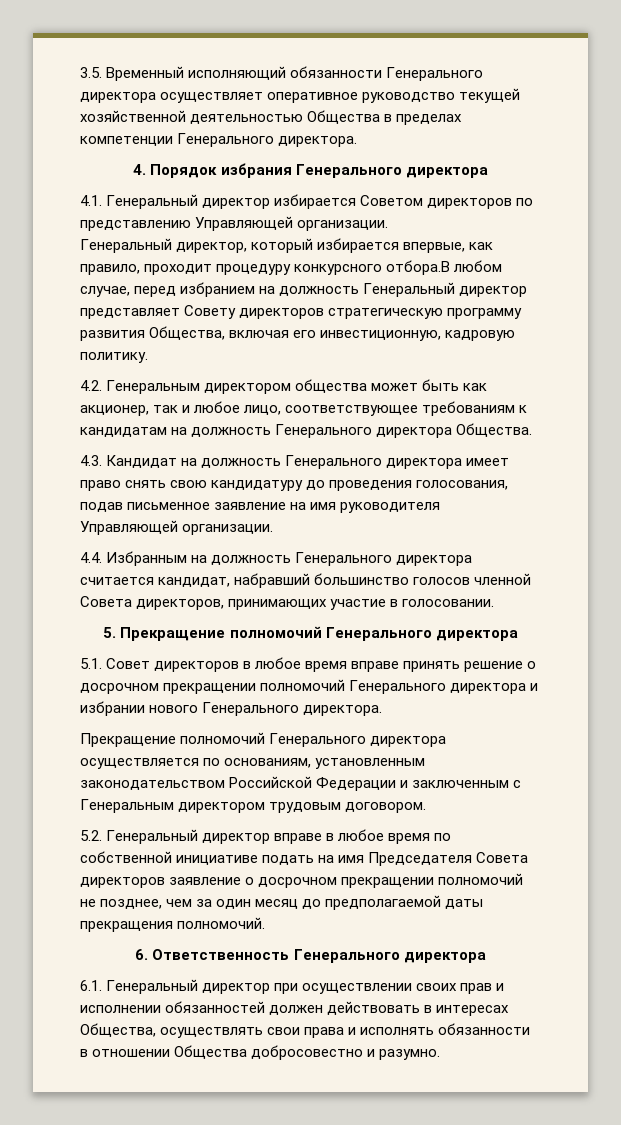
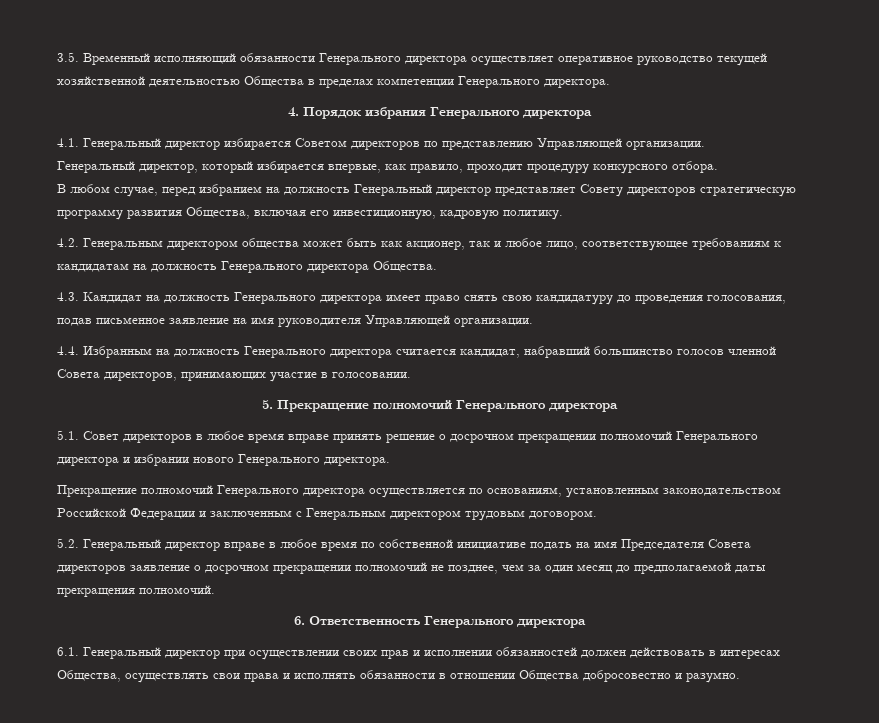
[386,260,451,275] отбора.В -> [672,161,718,173] [57,184,66,193] отбора. // В

